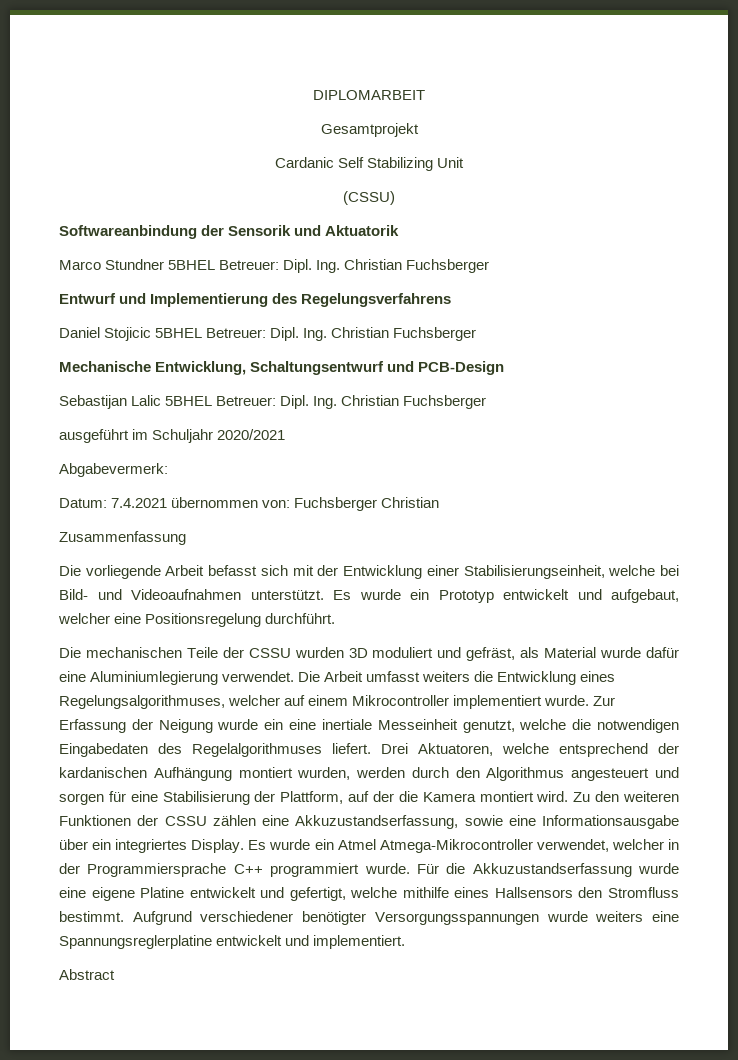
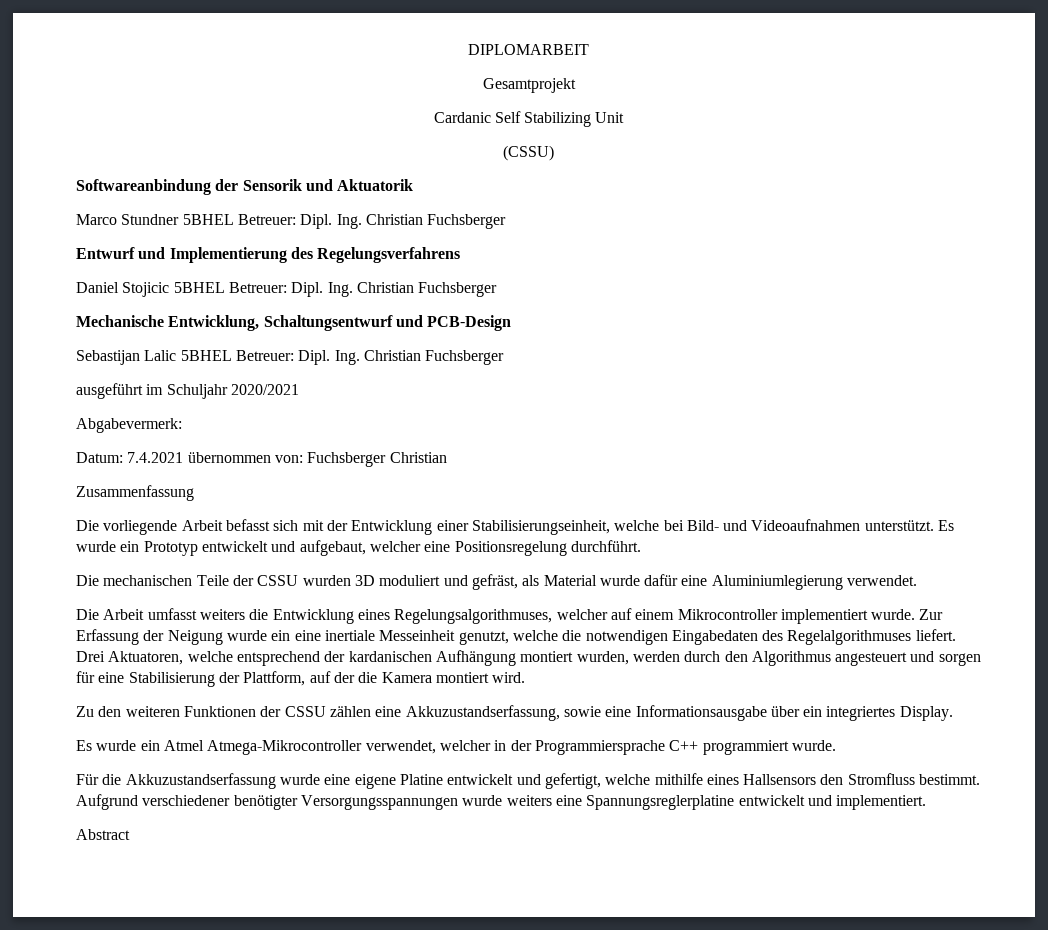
(295, 676) none -> (918, 580) //
(569, 796) none -> (526, 677) //
(245, 846) none -> (953, 713) //
(410, 868) none -> (836, 745) //

